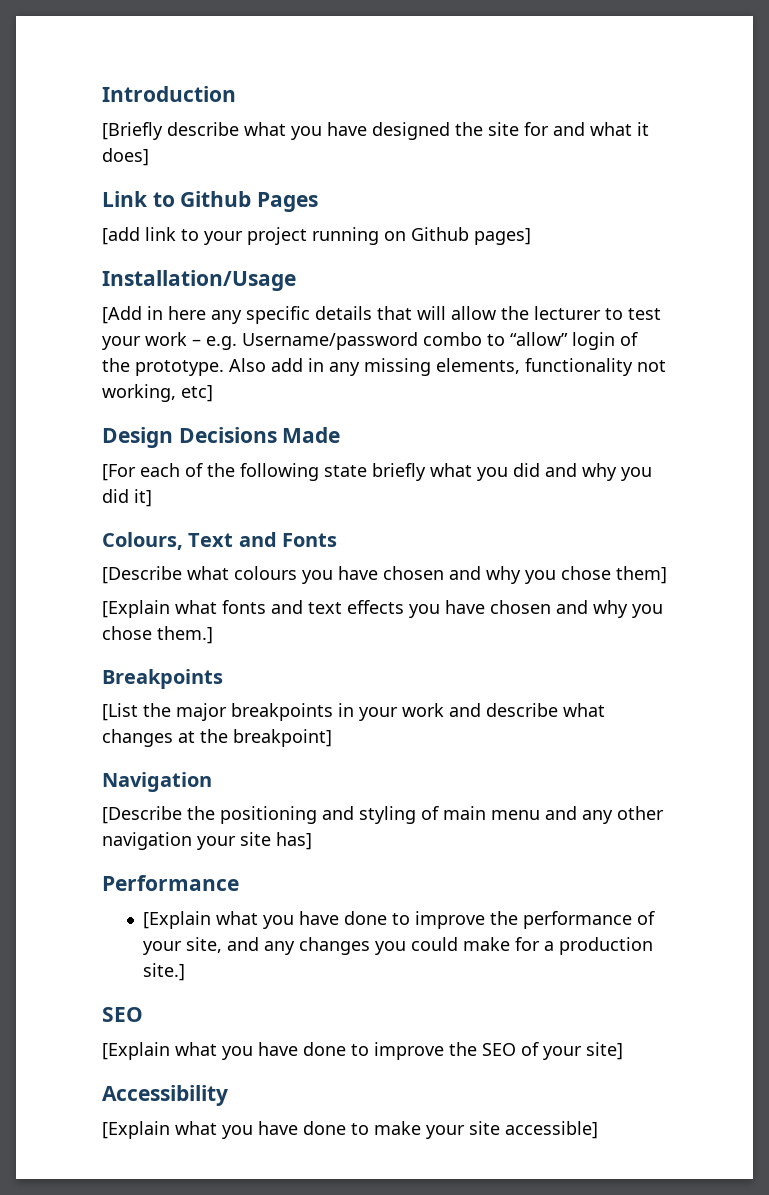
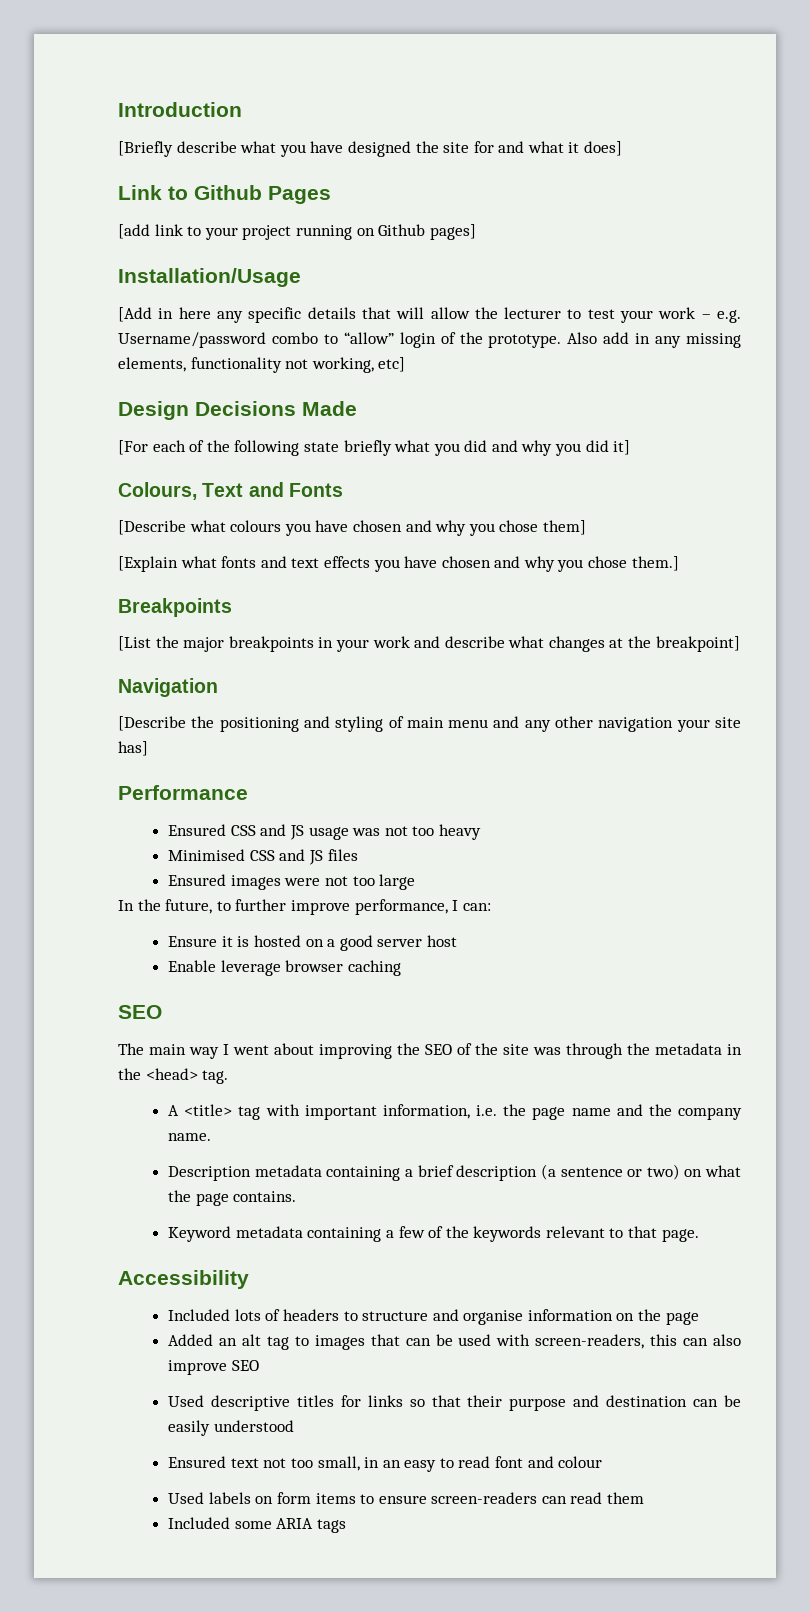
[143,911,656,929] [143,937,654,955] [143,963,186,981] [102,1007,143,1022] [102,1042,623,1060] [102,1085,228,1106] [102,1121,598,1139] [Explain what you have done to improve the performance of your site, and any changes you could make for a production site.] // SEO // [Explain what you have done to improve the SEO of your site] // Accessibility // [Explain what you have done to make your site accessible] -> [168,824,481,840] [168,849,358,865] [168,874,416,890] [118,899,491,915] [168,935,457,951] [168,960,401,976] [118,1005,162,1019] [118,1043,742,1059] [118,1068,229,1084] [168,1104,743,1120] [168,1133,212,1141] [168,1164,741,1181] [168,1190,297,1206] [168,1226,699,1242] [118,1270,249,1289] [168,1309,699,1325] [168,1334,741,1350] [168,1360,259,1375] [168,1395,742,1411] [168,1420,294,1436] [168,1456,603,1472] [168,1492,645,1504] [168,1517,346,1533] Ensured CSS and JS usage was not too heavy // Minimised CSS and JS files // Ensured images were not too large // In the future, to further improve performance, I can: // Ensure it is hosted on a good server host // Enable leverage browser caching // SEO // The main way I went about improving the SEO of the site was through the metadata in the <head> tag. // A <title> tag with important information, i.e. the page name and the company name. // Description metadata containing a brief description (a sentence or two) on what the page contains. // Keyword metadata containing a few of the keywords relevant to that page. // Accessibility // Included lots of headers to structure and organise information on the page // Added an alt tag to images that can be used with screen-readers, this can also improve SEO // Used descriptive titles for links so that their purpose and destination can be easily understood // Ensured text not too small, in an easy to read font and colour // Used labels on form items to ensure screen-readers can read them // Included some ARIA tags

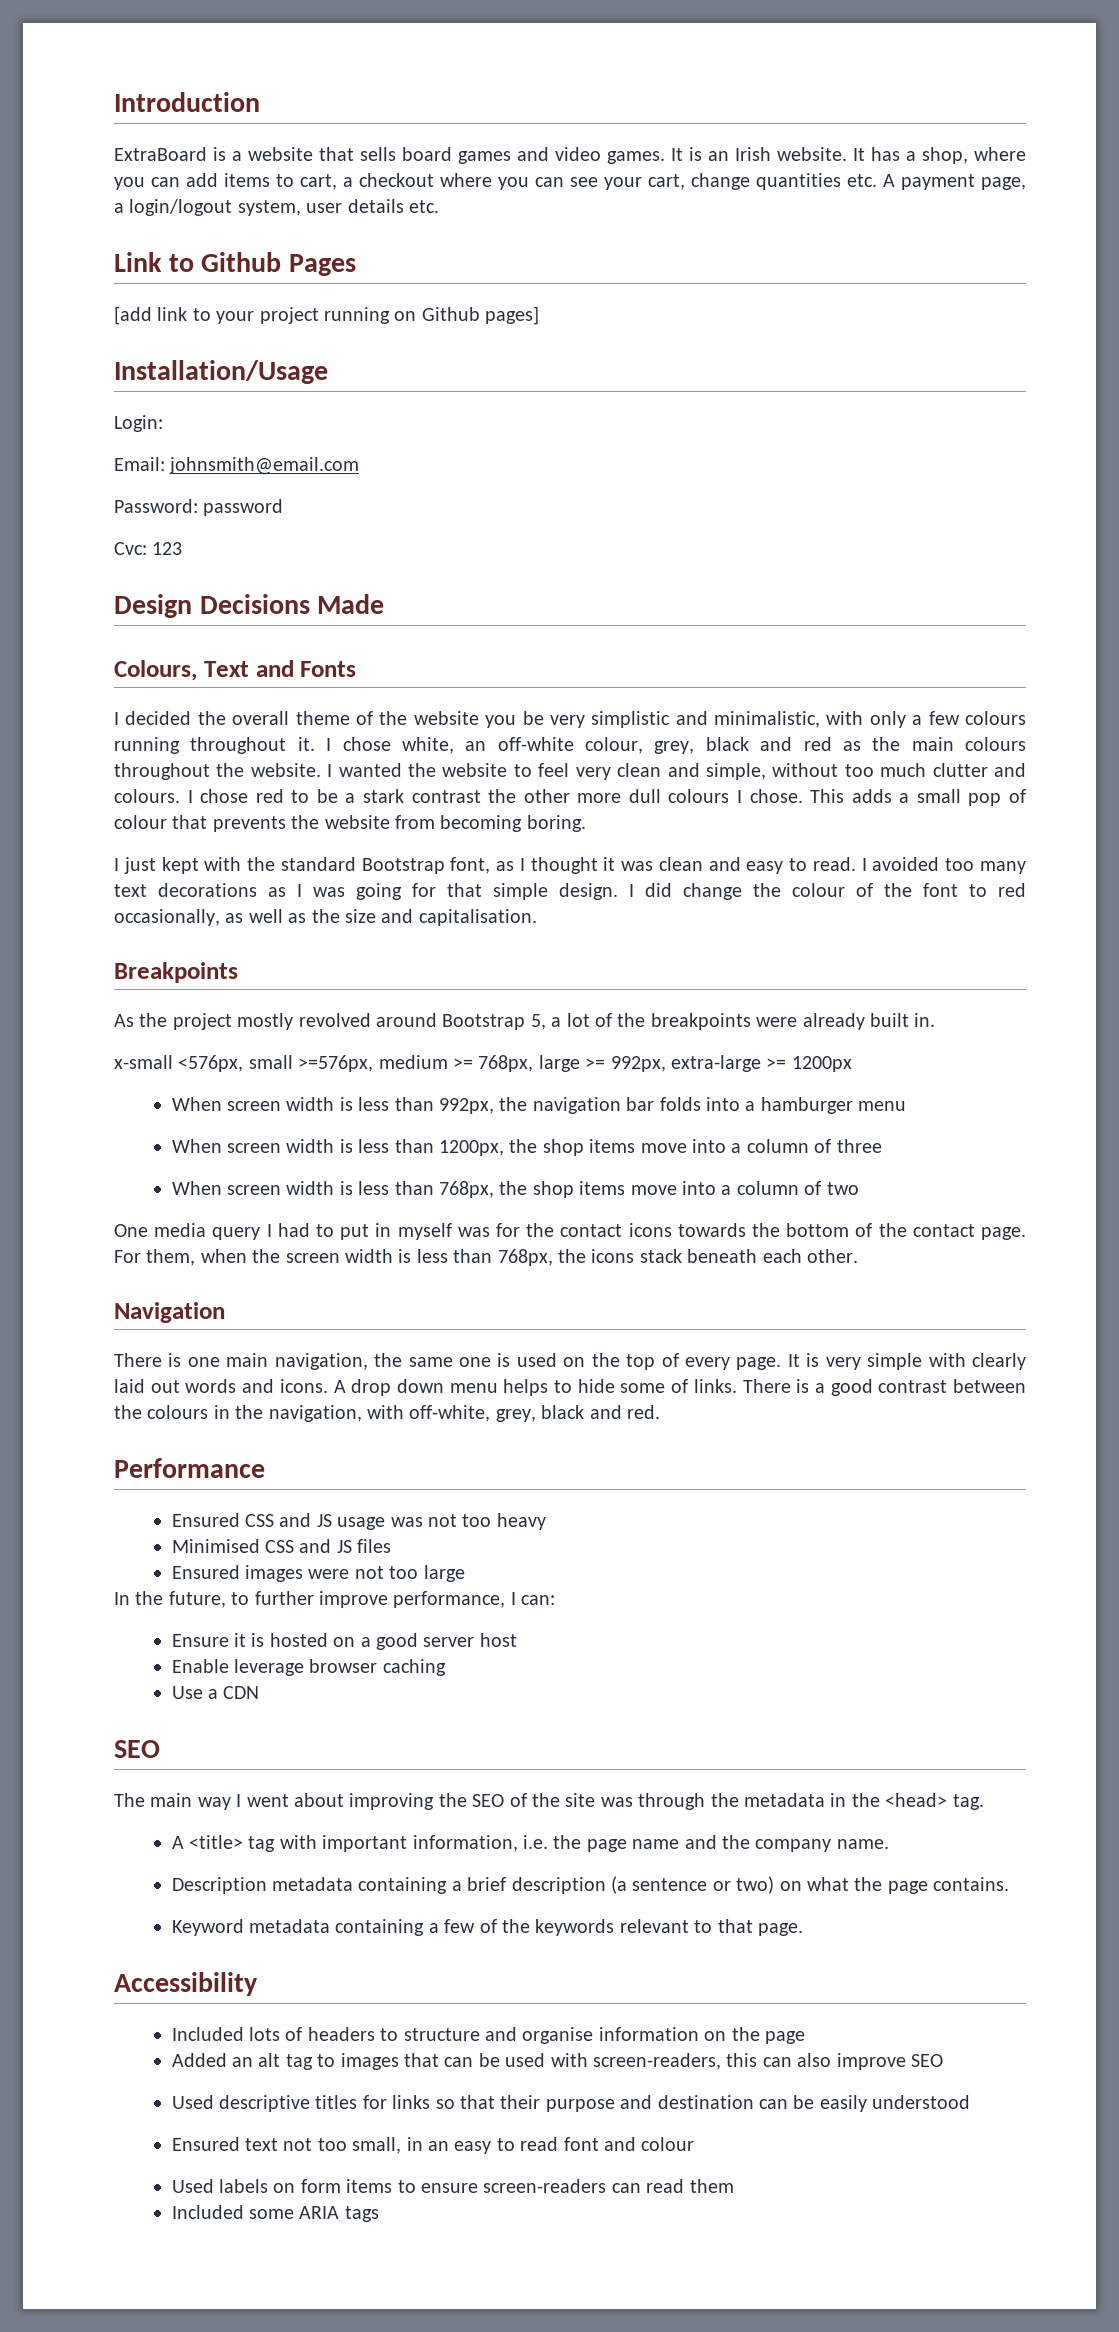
[118,141,623,157] [Briefly describe what you have designed the site for and what it does] -> [114,147,1026,164] [114,173,1026,190] [114,199,439,216] ExtraBoard is a website that sells board games and video games. It is an Irish website. It has a shop, where you can add items to cart, a checkout where you can see your cart, change quantities etc. A payment page, a login/logout system, user details etc.
[118,307,741,323] [118,332,741,348] [118,357,406,373] [118,401,357,420] [118,440,631,456] [118,482,343,500] [118,520,586,536] [118,556,679,572] [118,598,232,617] [118,636,740,652] [118,678,218,697] [118,716,741,732] [118,741,148,756] [Add in here any specific details that will allow the lecturer to test your work – e.g. Username/password combo to “allow” login of the prototype. Also add in any missing elements, functionality not working, etc] // Design Decisions Made // [For each of the following state briefly what you did and why you did it] // Colours, Text and Fonts // [Describe what colours you have chosen and why you chose them] // [Explain what fonts and text effects you have chosen and why you chose them.] // Breakpoints // [List the major breakpoints in your work and describe what changes at the breakpoint] // Navigation // [Describe the positioning and styling of main menu and any other navigation your site has] -> [114,415,163,432] [114,457,360,475] [114,499,284,516] [114,542,183,555] [114,594,385,618] [114,660,357,681] [114,711,1027,728] [114,737,1026,754] [114,763,1026,780] [114,789,1026,806] [114,815,586,832] [114,857,1027,874] [114,883,1026,900] [114,909,537,926] [114,962,238,983] [114,1013,936,1030] [114,1055,852,1072] [171,1097,907,1114] [171,1139,882,1156] [171,1181,859,1198] [114,1223,1027,1240] [114,1249,858,1266] [114,1302,225,1323] [114,1353,1027,1370] [114,1379,1027,1396] [114,1405,660,1422] Login: // Email: johnsmith@email.com // Password: password // Cvc: 123 // Design Decisions Made // Colours, Text and Fonts // I decided the overall theme of the website you be very simplistic and minimalistic, with only a few colours running throughout it. I chose white, an off-white colour, grey, black and red as the main colours throughout the website. I wanted the website to feel very clean and simple, without too much clutter and colours. I chose red to be a stark contrast the other more dull colours I chose. This adds a small pop of colour that prevents the website from becoming boring. // I just kept with the standard Bootstrap font, as I thought it was clean and easy to read. I avoided too many text decorations as I was going for that simple design. I did change the colour of the font to red occasionally, as well as the size and capitalisation. // Breakpoints // As the project mostly revolved around Bootstrap 5, a lot of the breakpoints were already built in. // x-small <576px, small >=576px, medium >= 768px, large >= 992px, extra-large >= 1200px // When screen width is less than 992px, the navigation bar folds into a hamburger menu // When screen width is less than 1200px, the shop items move into a column of three // When screen width is less than 768px, the shop items move into a column of two // One media query I had to put in myself was for the contact icons towards the bottom of the contact page. For them, when the screen width is less than 768px, the icons stack beneath each other. // Navigation // There is one main navigation, the same one is used on the top of every page. It is very simple with clearly laid out words and icons. A drop down menu helps to hide some of links. There is a good contrast between the colours in the navigation, with off-white, grey, black and red.
(401, 968) none -> [171,1686,260,1699] // Use a CDN

